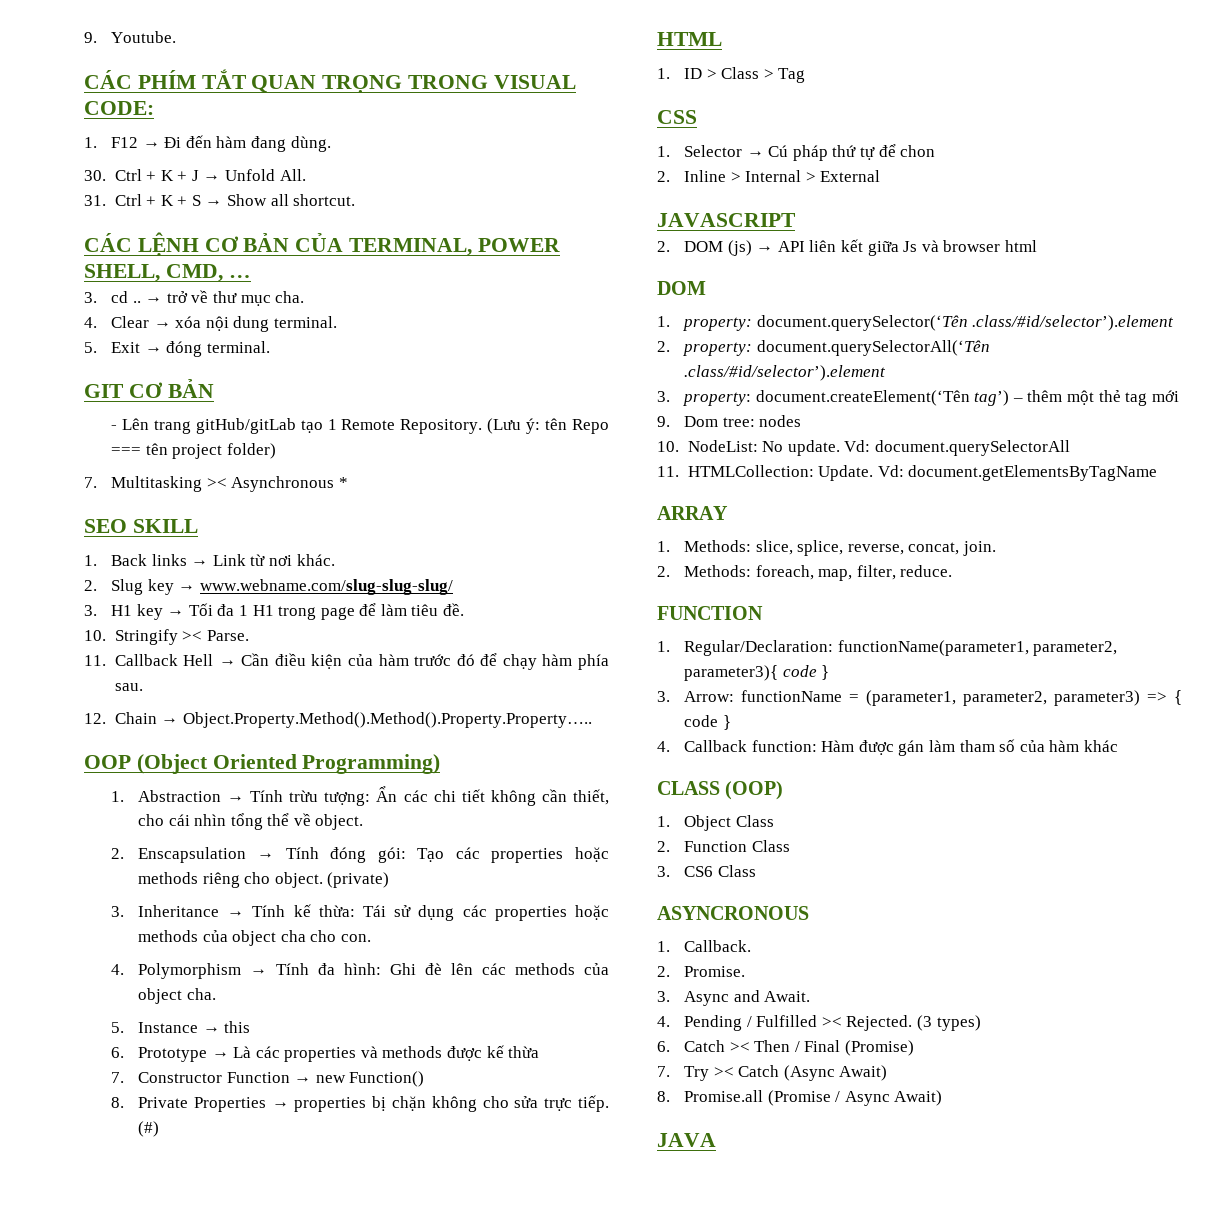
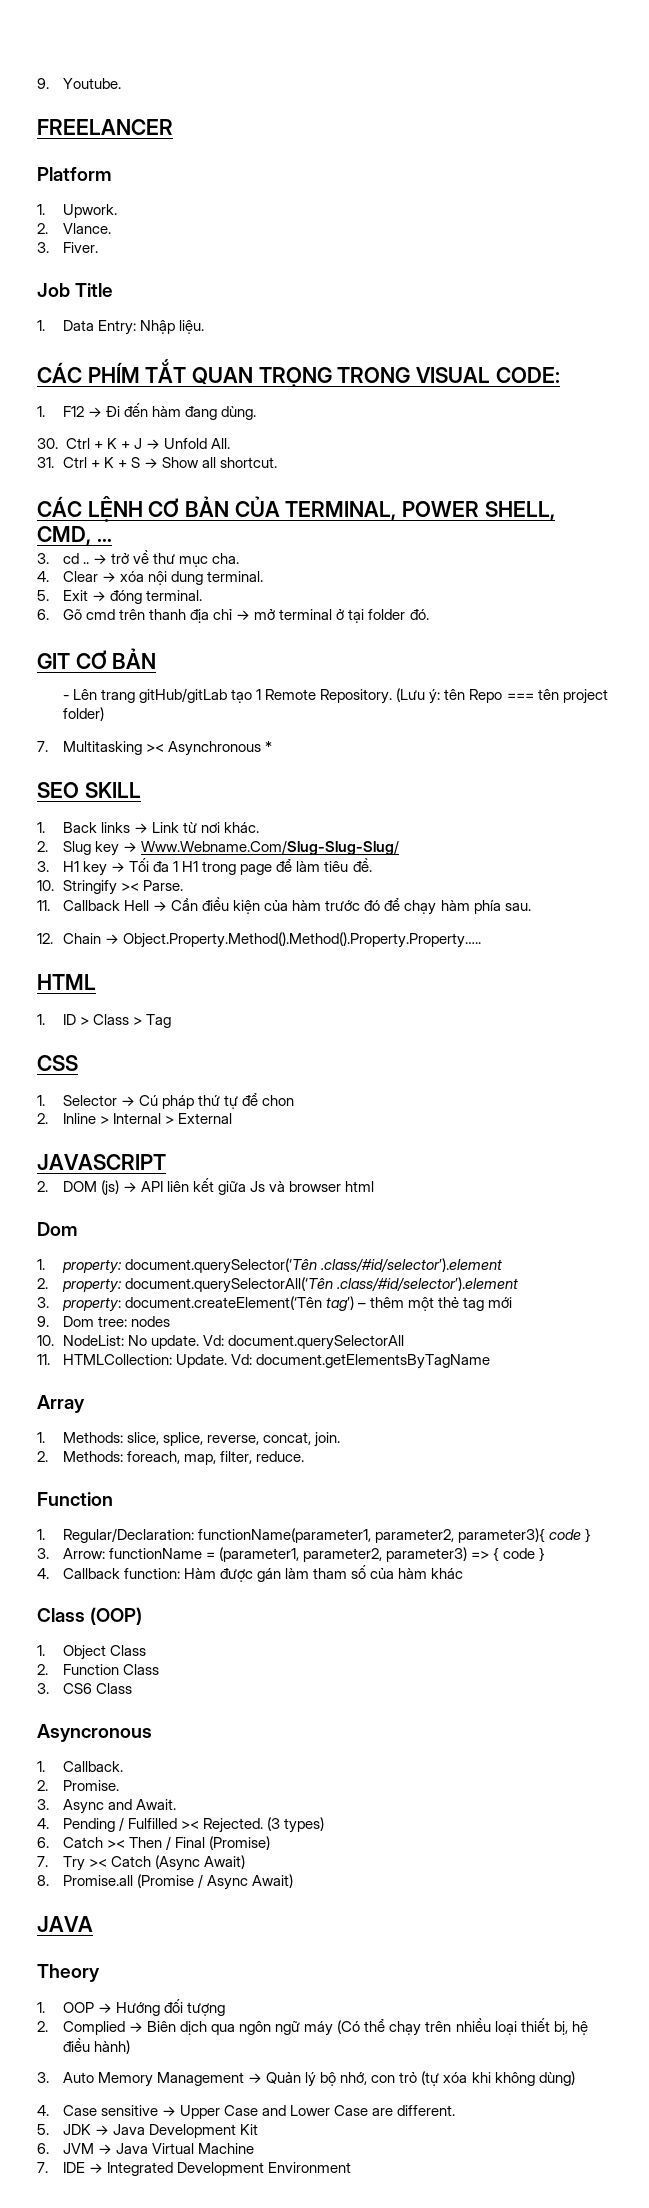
(176, 37) none -> [37,119,173,135] [37,167,112,181] [37,204,117,218] [37,223,111,234] [37,242,98,253] [37,283,114,297] [37,320,205,335] // FREELANCER // Platform // 1. Upwork. // 2. Vlance. // 3. Fiver. // Job Title // 1. Data Entry: Nhập liệu.
(270, 347) none -> [37,609,429,623] // 6. Gõ cmd trên thanh địa chỉ → mở terminal ở tại folder đó.
[199,579,453,595] www.webname.com/slug-slug-slug/ -> [141,840,400,855] Www.Webname.Com/Slug-Slug-Slug/
[84,754,441,774] [110,786,609,806] [137,813,364,830] [110,847,609,863] [137,872,390,888] [110,904,609,921] [137,930,371,946] [110,963,609,979] [137,988,216,1004] [110,1021,251,1033] [110,1045,540,1062] [110,1071,425,1087] [110,1095,609,1112] [137,1121,159,1137] // OOP (Object Oriented Programming) // 1. Abstraction → Tính trừu tượng: Ẩn các chi tiết không cần thiết, cho cái nhìn tổng thể về object. // 2. Enscapsulation → Tính đóng gói: Tạo các properties hoặc methods riêng cho object. (private) // 3. Inheritance → Tính kế thừa: Tái sử dụng các properties hoặc methods của object cha cho con. // 4. Polymorphism → Tính đa hình: Ghi đè lên các methods của object cha. // 5. Instance → this // 6. Prototype → Là các properties và methods được kế thừa // 7. Constructor Function → new Function() // 8. Private Properties → properties bị chặn không cho sửa trực tiếp. (#) -> (482, 940) none
[657,281,706,295] DOM -> [37,1222,78,1236] Dom
[657,506,728,520] ARRAY -> [37,1395,85,1413] Array
[657,606,763,620] FUNCTION -> [37,1492,113,1506] Function
[657,781,720,795] CLASS -> [37,1608,85,1622] Class
[657,906,809,920] ASYNCRONOUS -> [37,1724,152,1742] Asyncronous
(716, 1140) none -> [37,1964,100,1982] [37,1999,226,2016] [37,2018,588,2036] [62,2038,130,2054] [37,2071,575,2087] [37,2105,456,2119] [37,2124,259,2138] [37,2143,255,2154] [37,2162,352,2176] // Theory // 1. OOP → Hướng đối tượng // 2. Complied → Biên dịch qua ngôn ngữ máy (Có thể chạy trên nhiều loại thiết bị, hệ điều hành) // 3. Auto Memory Management → Quản lý bộ nhớ, con trỏ (tự xóa khi không dùng) // 4. Case sensitive → Upper Case and Lower Case are different. // 5. JDK → Java Development Kit // 6. JVM → Java Virtual Machine // 7. IDE → Integrated Development Environment

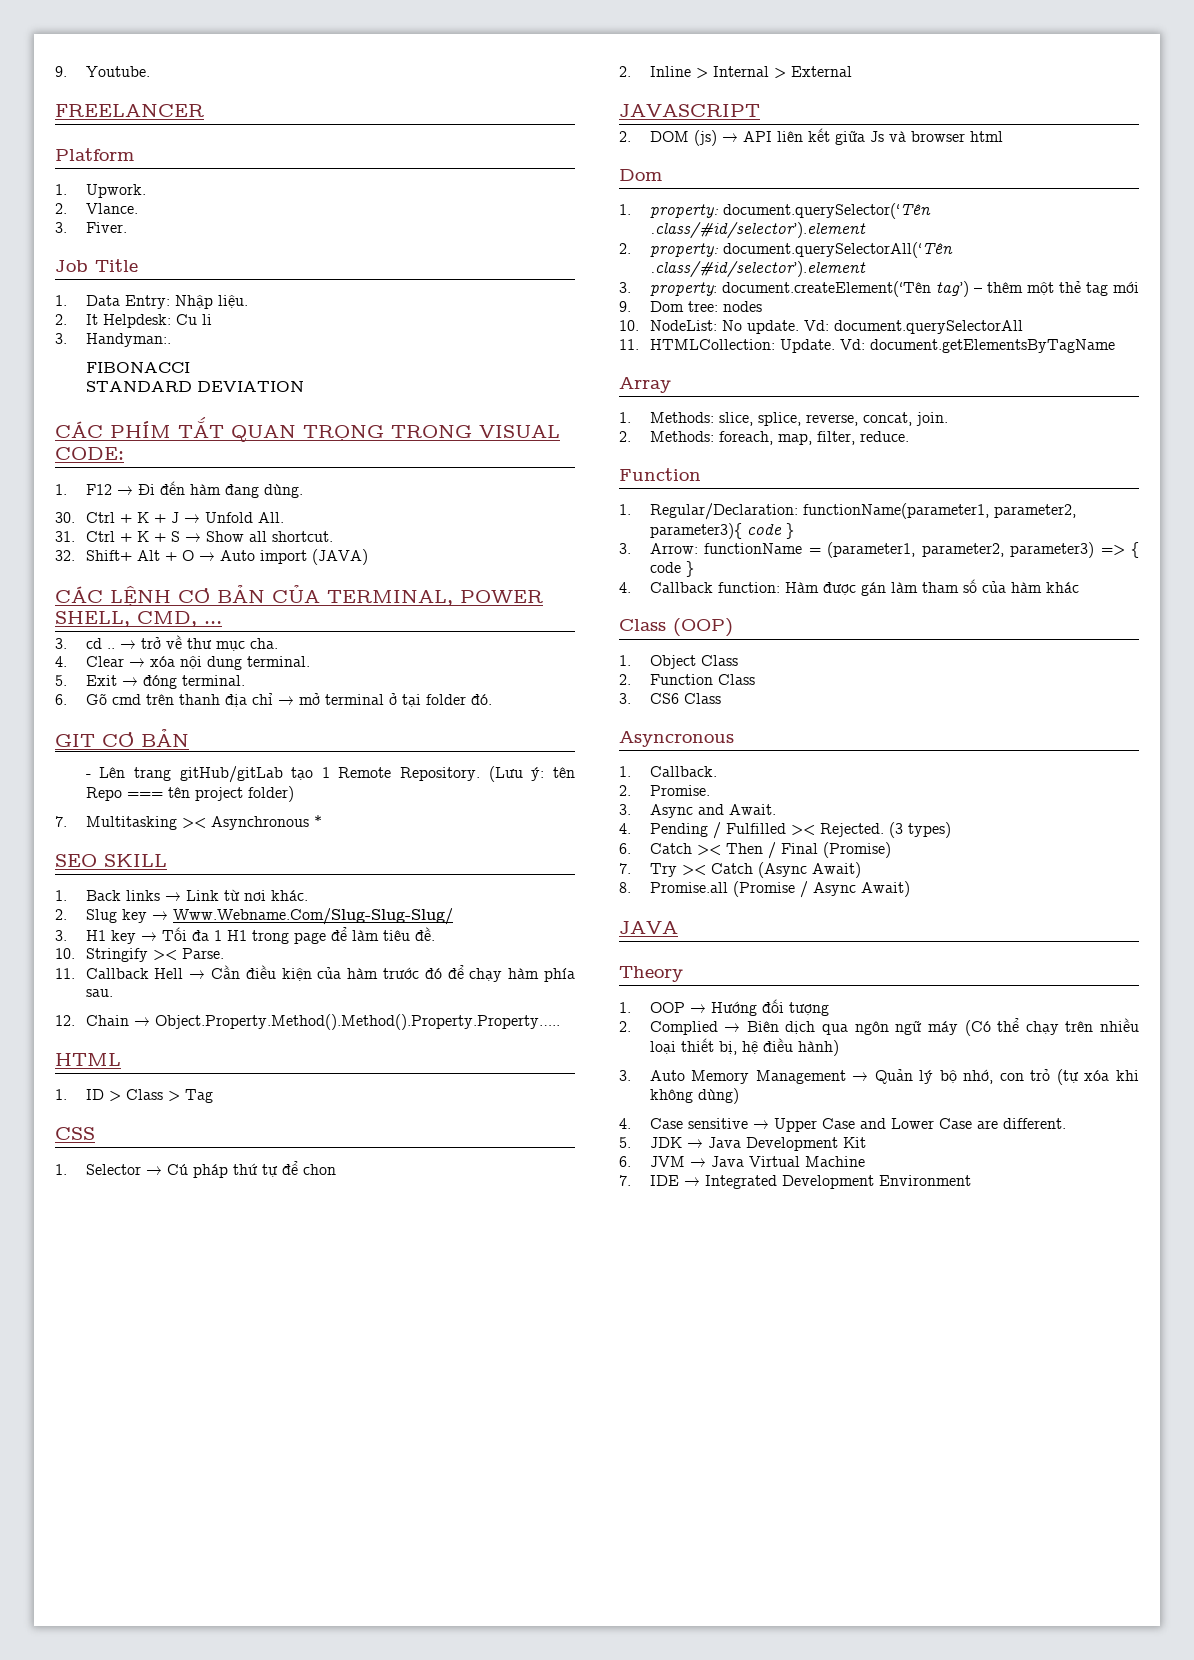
(205, 327) none -> [55,314,212,328] [55,333,171,347] [85,362,190,373] [85,381,304,392] // 2. It Helpdesk: Cu li // 3. Handyman:. // FIBONACCI // STANDARD DEVIATION
(278, 462) none -> [55,549,368,565] // 32. Shift+ Alt + O → Auto import (JAVA)

